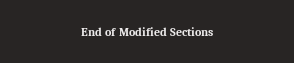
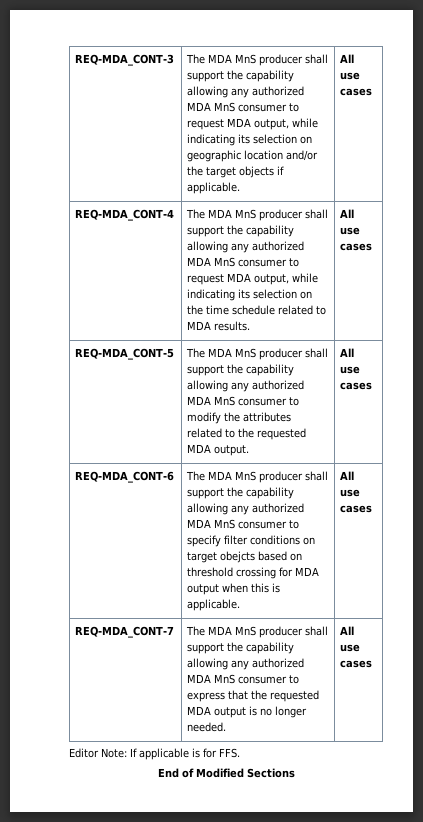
(81, 31) none -> [75,54,175,66] [186,54,329,66] [187,70,295,82] [187,86,305,98] [187,102,300,112] [187,118,319,130] [187,134,313,146] [187,150,319,162] [187,166,285,178] [187,182,241,194] [340,54,355,63] [340,72,361,80] [340,88,373,96] [75,209,175,221] [186,209,329,221] [187,225,295,237] [187,241,305,253] [187,257,300,267] [187,273,319,285] [187,289,313,301] [187,305,327,315] [187,321,251,331] [340,209,355,218] [340,227,361,235] [340,243,373,251] [75,348,175,360] [186,348,329,360] [187,364,295,376] [187,380,305,392] [187,396,300,406] [187,412,292,424] [187,428,307,440] [187,444,250,456] [340,348,355,357] [340,366,361,374] [340,382,373,390] [75,471,175,483] [186,471,329,483] [187,487,295,499] [187,503,305,515] [187,519,300,529] [187,535,316,547] [187,551,303,563] [187,567,320,579] [187,583,281,595] [187,599,241,611] [340,471,355,480] [340,489,361,497] [340,505,373,513] [75,626,175,638] [186,626,329,638] [187,642,295,654] [187,658,305,670] [187,674,300,684] [187,690,320,702] [187,706,308,718] [187,722,227,732] [340,626,355,635] [340,644,361,652] [340,660,373,668] [69,748,240,760] REQ-MDA_CONT-3 | The MDA MnS producer shall support the capability allowing any authorized MDA MnS consumer to request MDA output, while indicating its selection on geographic location and/or the target objects if applicable. | All use cases // REQ-MDA_CONT-4 | The MDA MnS producer shall support the capability allowing any authorized MDA MnS consumer to request MDA output, while indicating its selection on the time schedule related to MDA results. | All use cases // REQ-MDA_CONT-5 | The MDA MnS producer shall support the capability allowing any authorized MDA MnS consumer to modify the attributes related to the requested MDA output. | All use cases // REQ-MDA_CONT-6 | The MDA MnS producer shall support the capability allowing any authorized MDA MnS consumer to specify filter conditions on target obejcts based on threshold crossing for MDA output when this is applicable. | All use cases // REQ-MDA_CONT-7 | The MDA MnS producer shall support the capability allowing any authorized MDA MnS consumer to express that the requested MDA output is no longer needed. | All use cases // Editor Note: If applicable is for FFS. //

